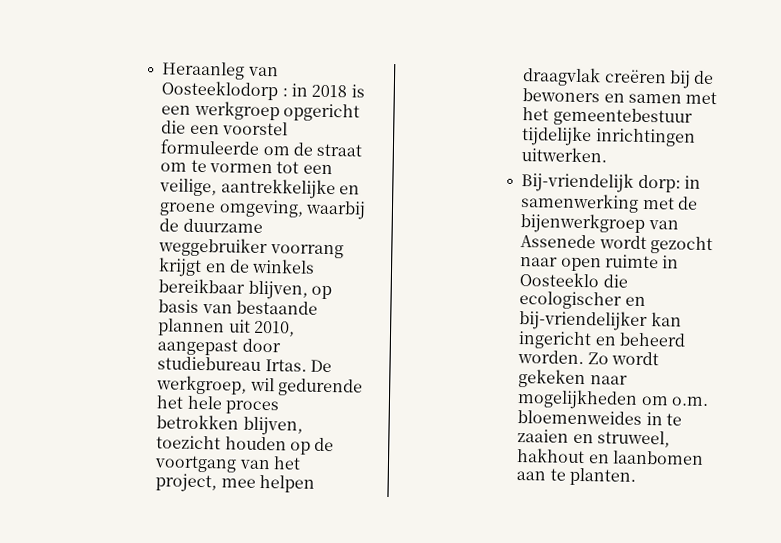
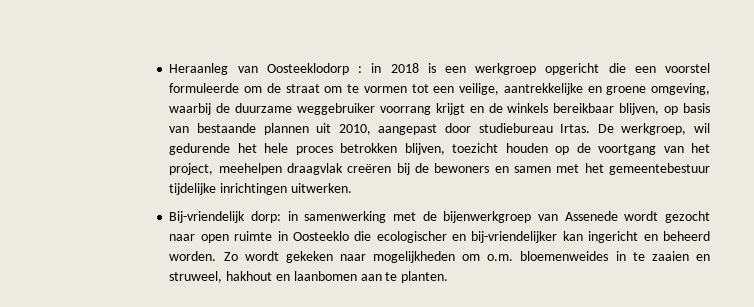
[220,474,315,493] mee helpen -> [218,163,282,175] meehelpen

